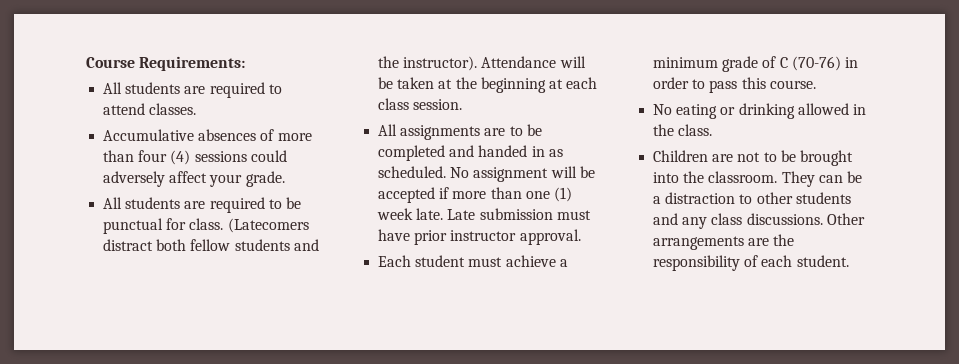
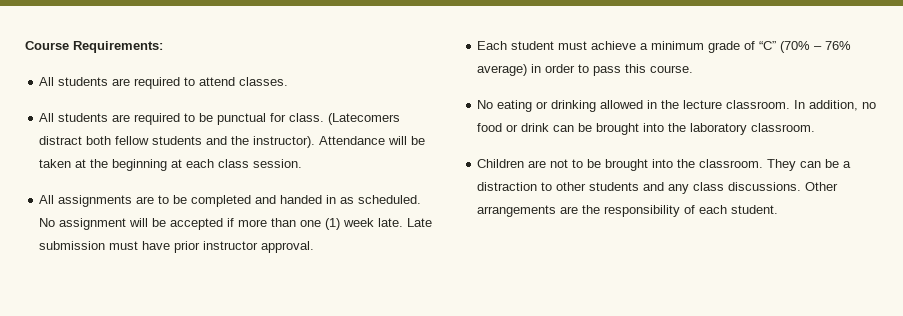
[103,129,312,141] [103,150,287,165] [103,171,285,187] // Accumulative absences of more than four (4) sessions could adversely affect your grade. -> (289, 81) none
[779,56,841,71] C (70-76) -> [759,41,852,53] [477,64,528,76] “C” (70% – 76% average)
[678,124,713,136] class. -> [683,100,877,111] [477,123,816,135] lecture classroom. In addition, no food or drink can be brought into the laboratory classroom.

